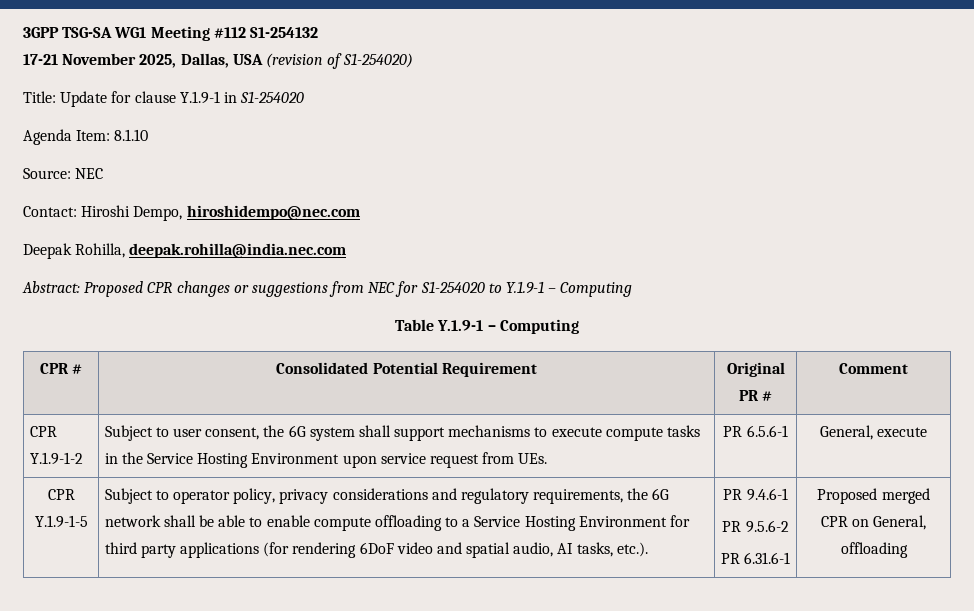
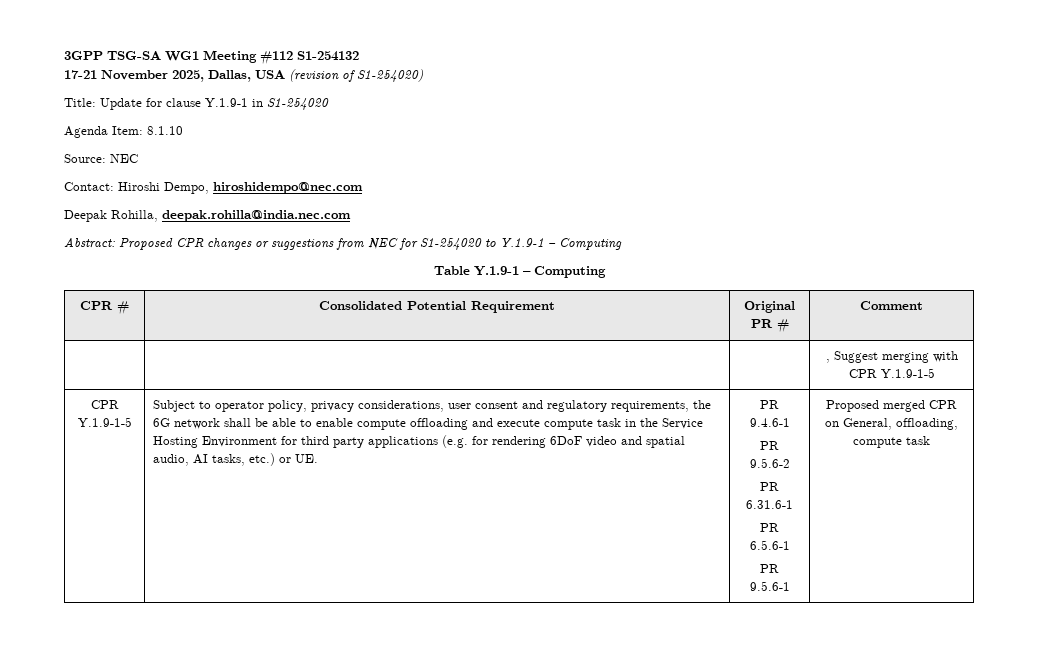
[29,426,57,437] [29,452,83,465] [104,425,700,441] [104,452,548,468] [723,425,788,437] [819,425,928,440] CPR Y.1.9-1-2 | Subject to user consent, the 6G system shall support mechanisms to execute compute tasks in the Service Hosting Environment upon service request from UEs. | PR 6.5.6-1 | General, execute -> [825,351,958,363] [848,368,935,378] | | | , Suggest merging with CPR Y.1.9-1-5
[332,488,428,500] considerations -> [358,400,519,412] considerations, user consent
[445,517,471,527] to a -> [472,418,659,430] and execute compute task in the
[263,542,290,557] (for -> [442,435,489,448] (e.g. for
[616,542,648,557] etc.). -> [249,453,319,466] etc.) or UE.
(791, 558) none -> [760,523,779,532] [749,540,790,550] [760,564,779,573] [749,581,790,591] // PR 6.5.6-1 // PR 9.5.6-1
[840,542,908,558] offloading -> [896,418,958,430] [853,436,930,448] offloading, compute task

